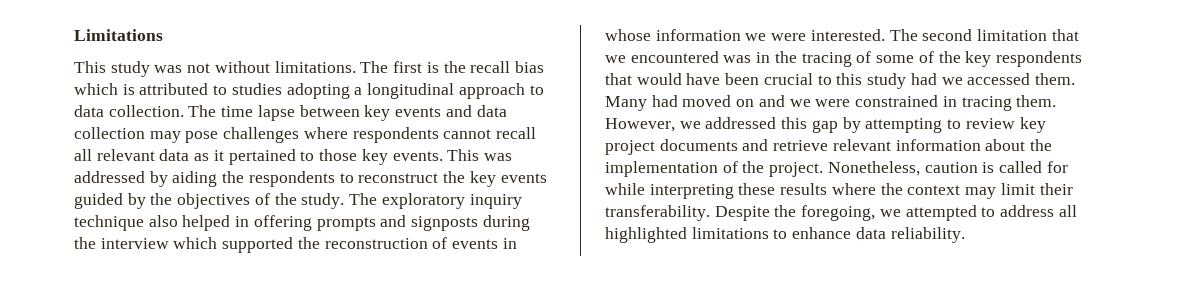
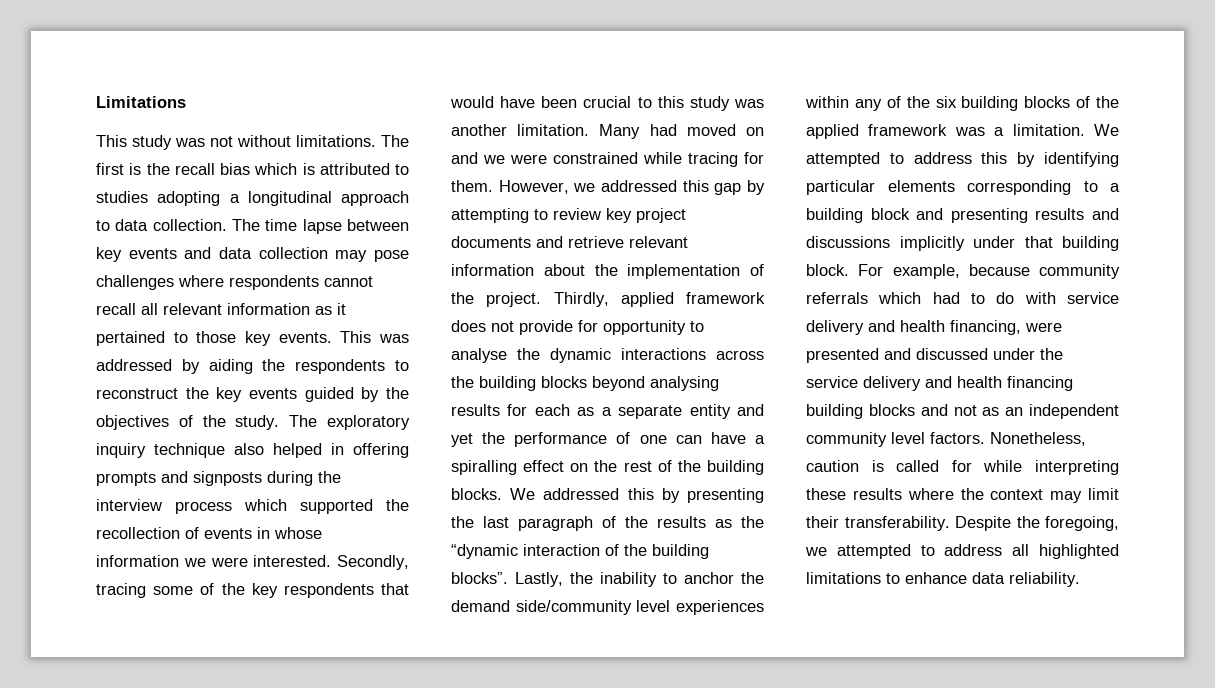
[159,149,190,161] data -> [227,303,310,315] information
(169, 243) none -> [175,501,232,514] process
[324,238,428,249] reconstruction -> [96,527,180,539] recollection
[889,29,1079,41] [605,51,872,67] The second limitation that we encountered was in the tracing of -> [337,555,409,570] [96,583,146,598] Secondly, tracing
[910,73,1075,85] had we accessed them. -> [734,99,764,108] [451,124,590,136] was another limitation.
[942,96,1012,111] in tracing -> [643,152,764,167] while tracing for
(824, 169) none -> [553,292,765,307] [451,320,704,335] [451,348,764,363] [451,376,719,391] [451,404,764,419] [451,432,765,447] [451,460,764,475] [451,488,764,503] [451,516,764,531] [451,544,709,559] [451,572,764,587] [451,600,764,615] [805,96,1119,111] [806,124,1119,139] [806,152,1119,167] [806,180,1120,195] [806,208,1119,223] [806,236,1119,251] [806,264,1120,279] [806,292,1119,304] [806,320,1062,335] [806,348,1063,363] [806,376,1073,391] [806,404,1119,419] [806,432,985,447] Thirdly, applied framework does not provide for opportunity to analyse the dynamic interactions across the building blocks beyond analysing results for each as a separate entity and yet the performance of one can have a spiralling effect on the rest of the building blocks. We addressed this by presenting the last paragraph of the results as the “dynamic interaction of the building blocks”. Lastly, the inability to anchor the demand side/community level experiences within any of the six building blocks of the applied framework was a limitation. We attempted to address this by identifying particular elements corresponding to a building block and presenting results and discussions implicitly under that building block. For example, because community referrals which had to do with service delivery and health financing, were presented and discussed under the service delivery and health financing building blocks and not as an independent community level factors.

